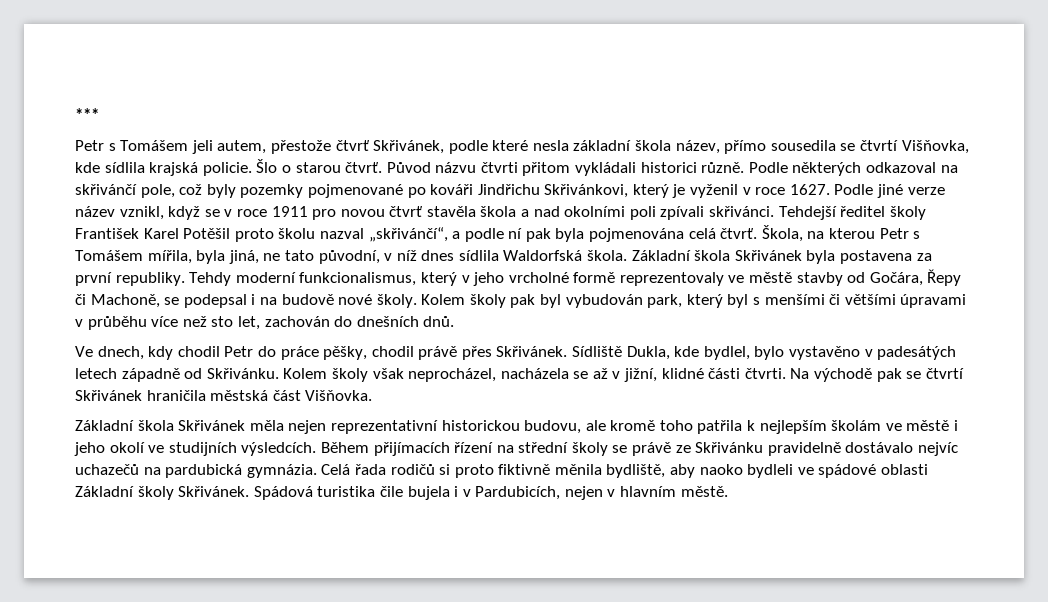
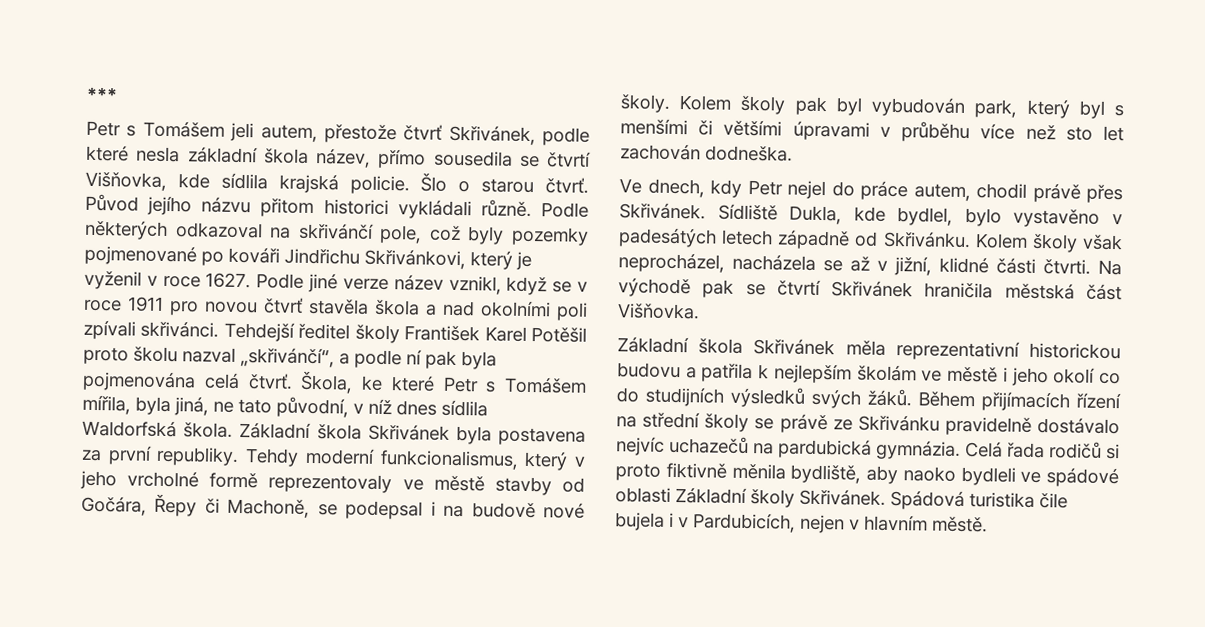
[435,162,697,176] názvu čtvrti přitom vykládali historici -> [147,195,472,220] jejího názvu přitom historici vykládali
[807,228,876,239] na kterou -> [361,375,435,392] ke které
[237,316,455,330] let, zachován do dnešních dnů. -> [1103,125,1124,142] [620,143,793,162] let zachován dodneška.
[177,346,254,357] chodil Petr -> [747,179,826,200] Petr nejel
[323,346,368,360] pěšky, -> [913,183,971,202] autem,
[288,420,327,434] nejen -> (886, 348) none
[524,420,693,434] budovu, ale kromě toho -> [617,362,697,379] budovu a
[148,442,317,456] ve studijních výsledcích. -> [1099,372,1121,385] [616,386,912,409] co do studijních výsledků svých žáků.

